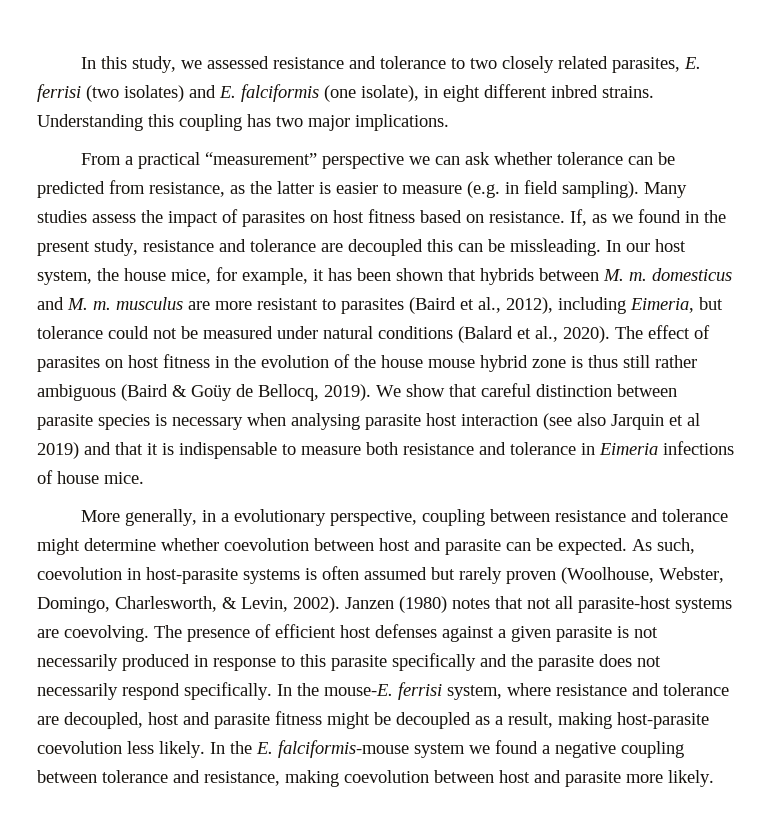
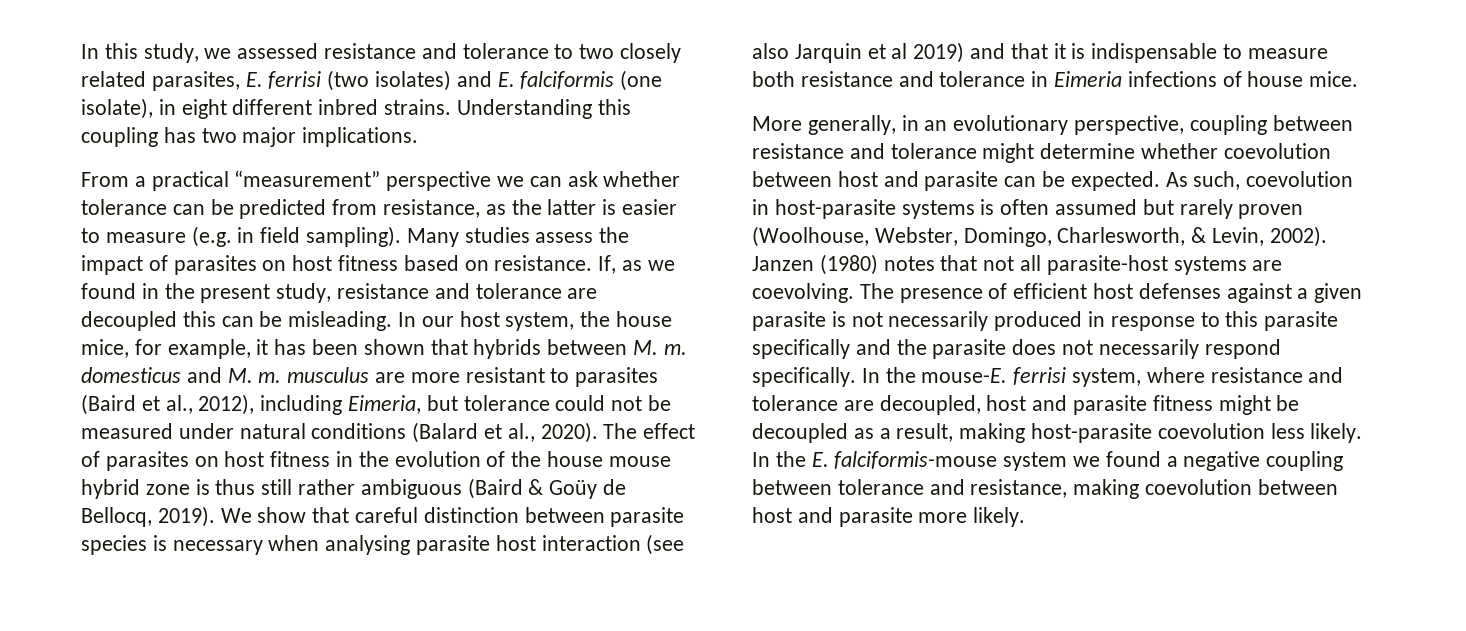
[510,239,601,256] missleading. -> [288,311,393,331] misleading.
[221,513,230,522] a -> [924,120,948,131] an

